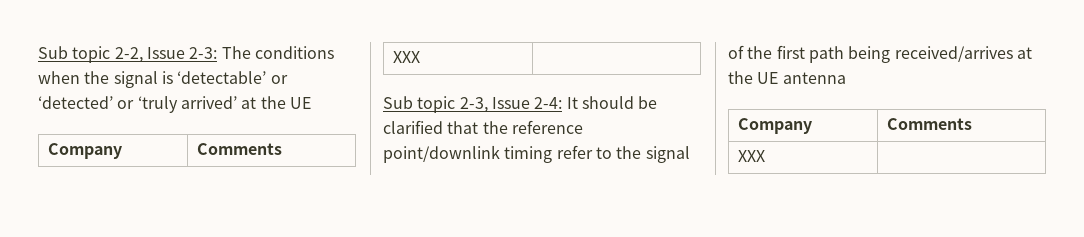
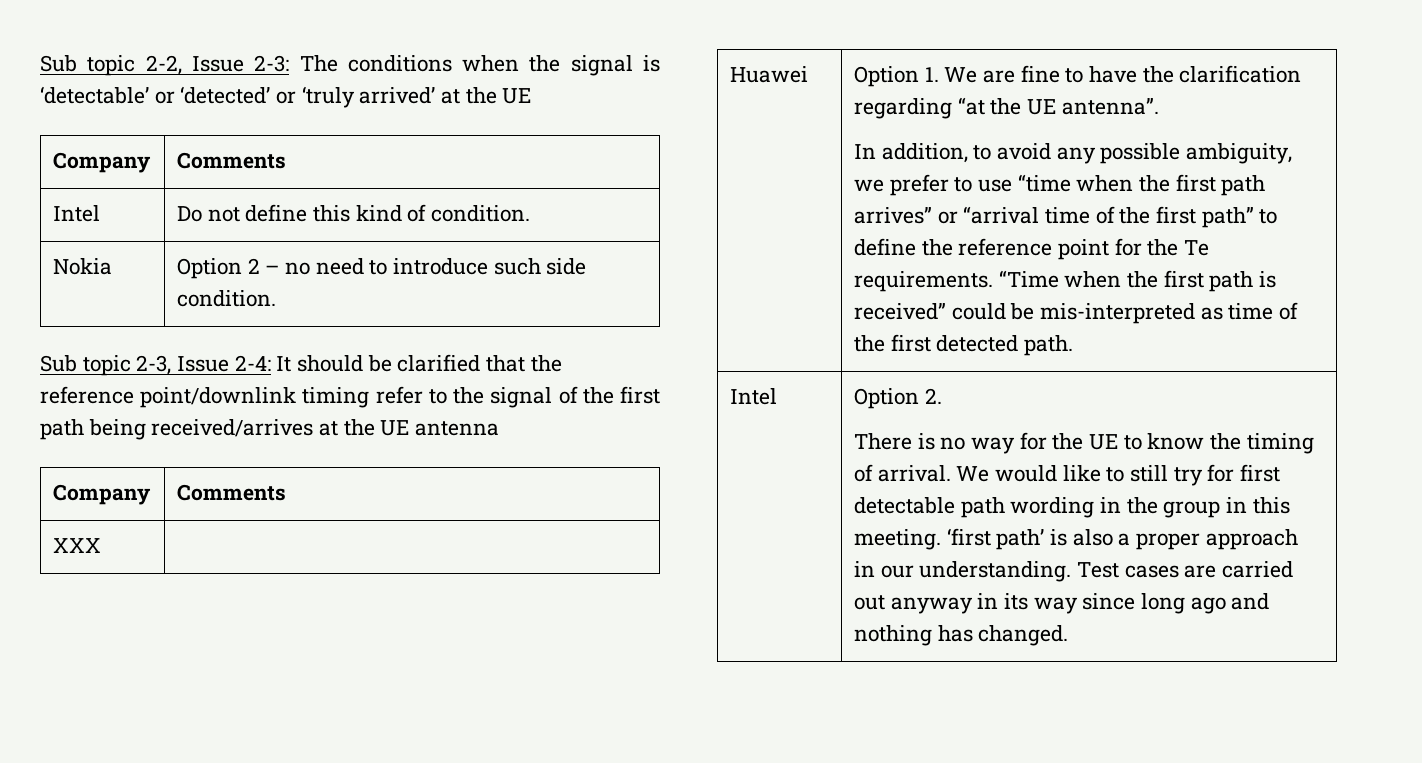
[392,51,420,63] XXX | -> [53,205,101,222] [177,204,531,222] [53,258,113,275] [177,258,587,279] [177,290,277,307] Intel | Do not define this kind of condition. // Nokia | Option 2 – no need to introduce such side condition.
(765, 156) none -> [730,66,809,83] [854,65,1302,87] [854,97,1159,119] [854,143,1293,164] [854,174,1266,196] [854,206,1278,228] [854,238,1210,260] [854,270,1277,292] [854,302,1299,324] [854,334,1074,356] [730,388,778,405] [854,388,942,409] [854,432,1314,454] [854,464,1281,486] [854,497,1290,518] [854,528,1298,550] [854,561,1294,582] [854,593,1270,614] [854,625,1069,646] // Huawei | Option 1. We are fine to have the clarification regarding “at the UE antenna”. // In addition, to avoid any possible ambiguity, we prefer to use “time when the first path arrives” or “arrival time of the first path” to define the reference point for the Te requirements. “Time when the first path is received” could be mis-interpreted as time of the first detected path. // Intel | Option 2. // There is no way for the UE to know the timing of arrival. We would like to still try for first detectable path wording in the group in this meeting. ‘first path’ is also a proper approach in our understanding. Test cases are carried out anyway in its way since long ago and nothing has changed.

